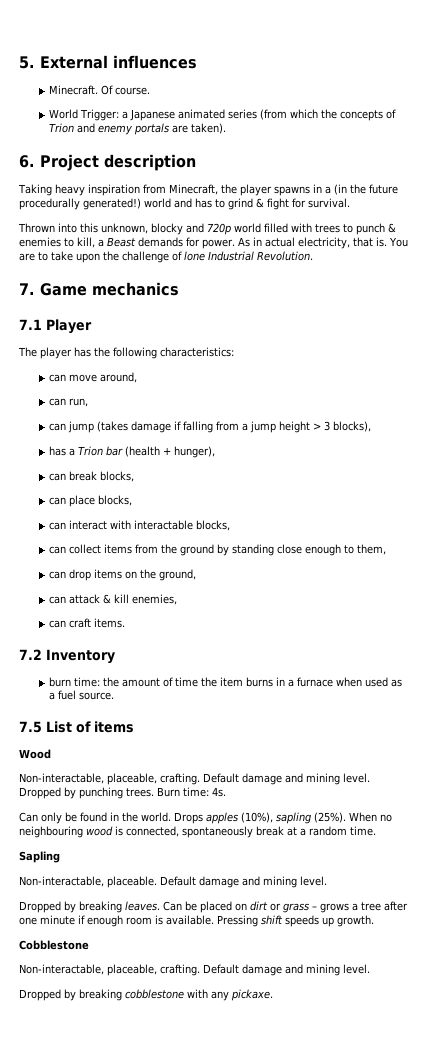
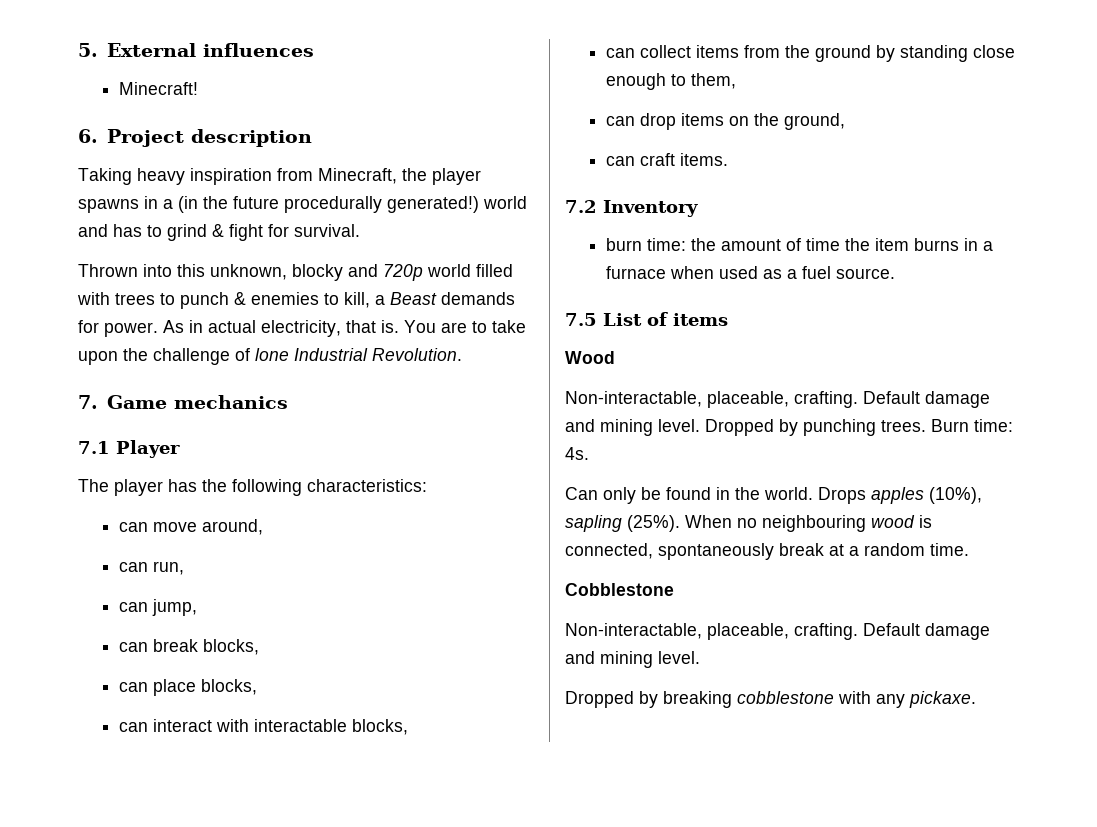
[48,85,150,95] [48,109,396,121] [48,123,226,135] Minecraft. Of course. // World Trigger: a Japanese animated series (from which the concepts of Trion and enemy portals are taken). -> [119,82,199,95] Minecraft!
[67,421,371,433] [48,446,215,458] jump (takes damage if falling from a jump height > 3 blocks), // has a Trion bar (health + hunger), -> [152,599,198,616] jump,
[48,594,177,605] // can attack & kill enemies, -> (846, 121) none
[19,851,60,863] [19,876,327,888] [19,901,408,913] [19,915,374,927] // Sapling // Non-interactable, placeable. Default damage and mining level. // Dropped by breaking leaves. Can be placed on dirt or grass – grows a tree after one minute if enough room is available. Pressing shift speeds up growth. -> (969, 549) none

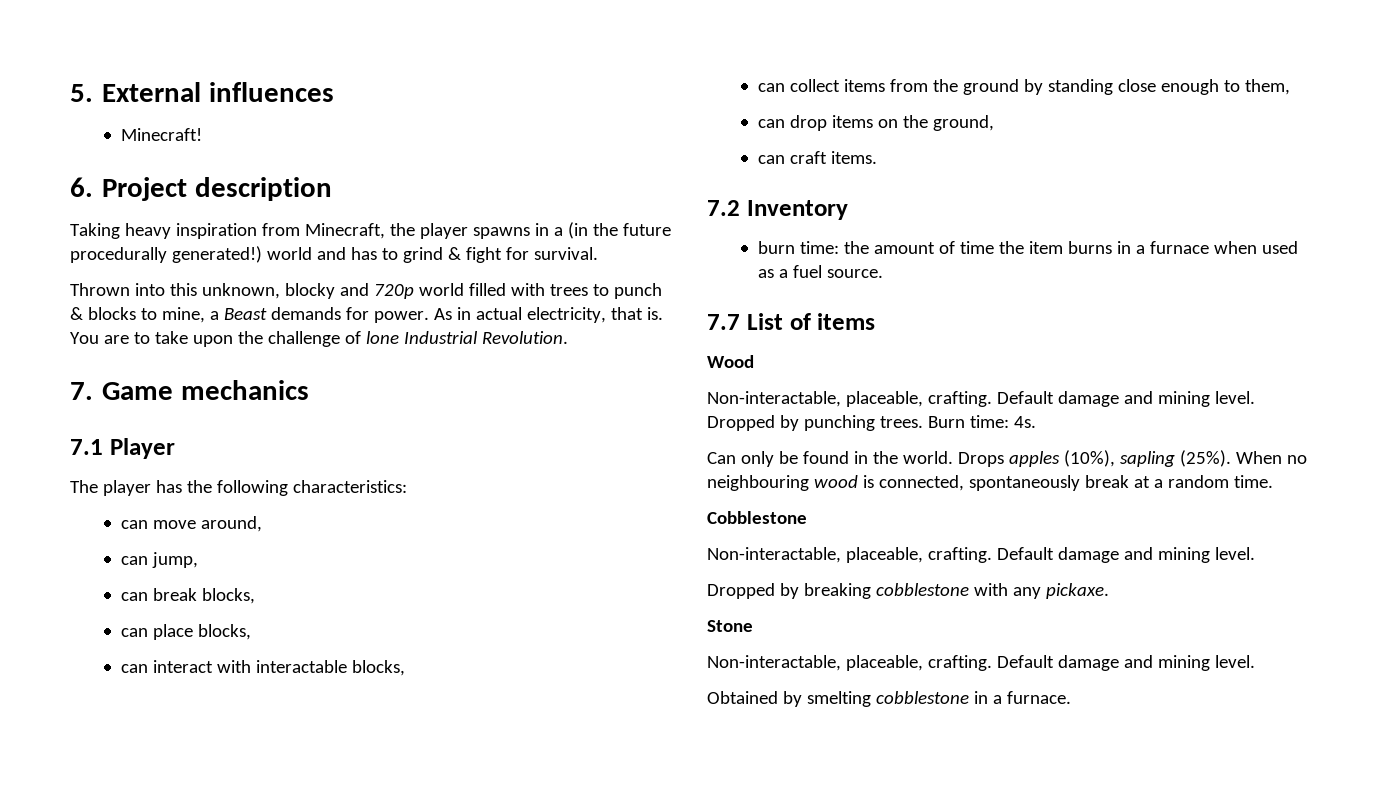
[251,292,370,308] enemies to kill, -> [87,307,205,323] blocks to mine,
[119,561,185,575] // can run, -> (262, 524) none
[565,313,597,326] 7.5 -> [707,314,740,330] 7.7
(976, 699) none -> [707,620,753,632] [707,655,1255,671] [707,691,1071,707] // Stone // Non-interactable, placeable, crafting. Default damage and mining level. // Obtained by smelting cobblestone in a furnace.

